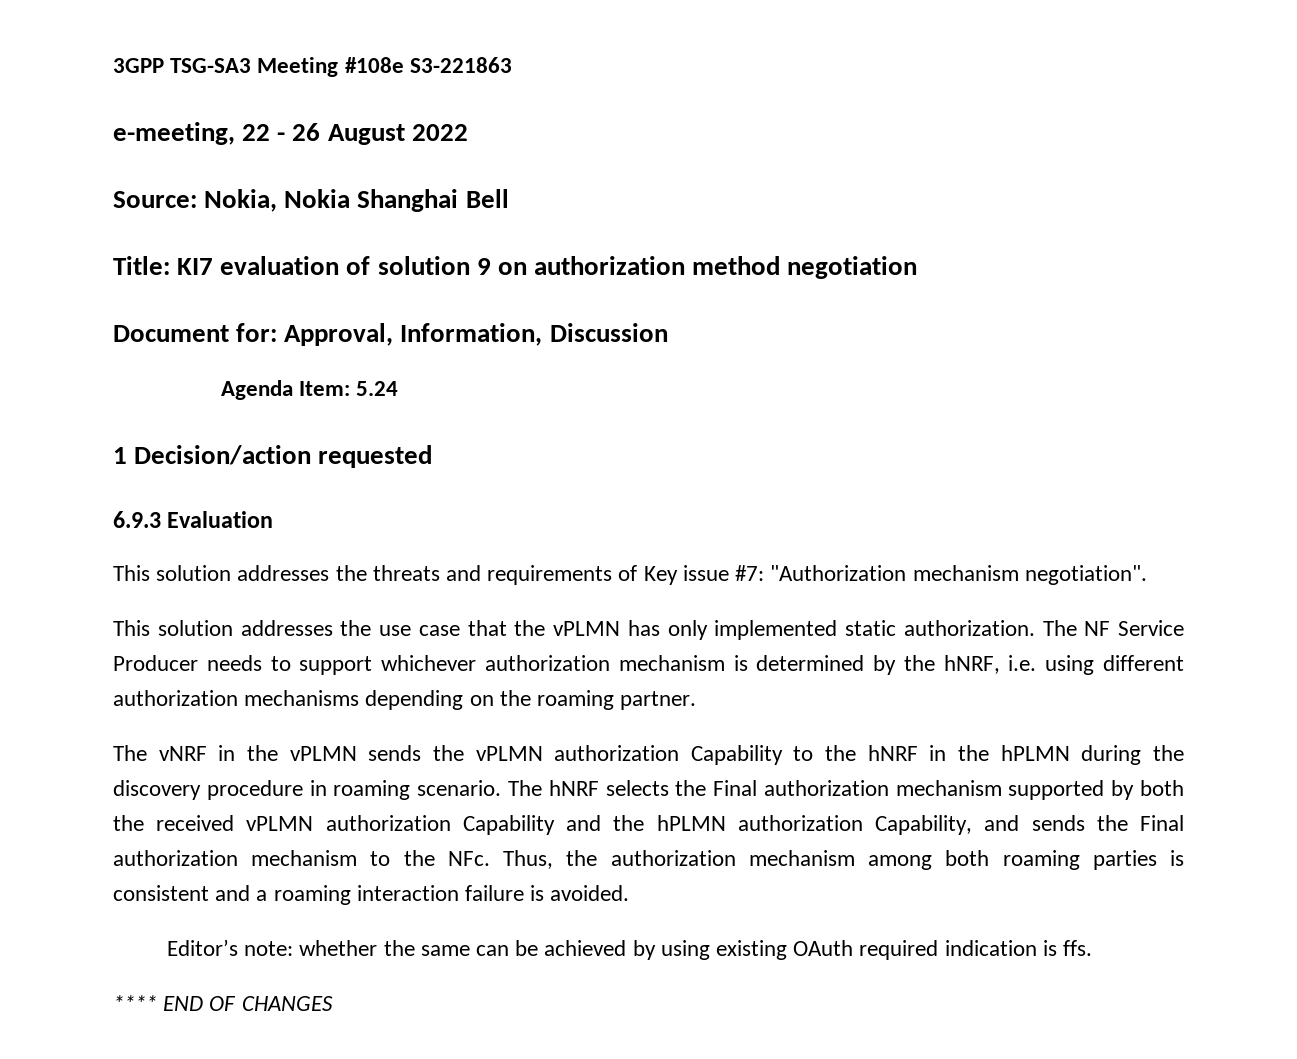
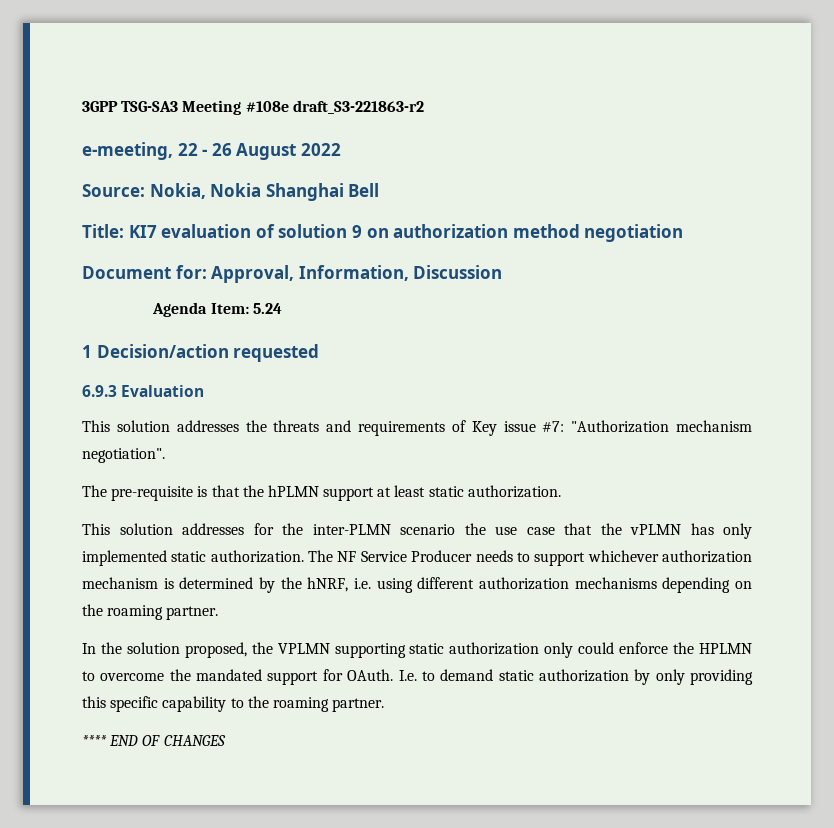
[409,57,512,73] S3-221863 -> [292,100,424,114] draft_S3-221863-r2
[113,620,333,636] // This solution addresses -> [82,485,561,501] [82,523,455,535] // The pre-requisite is that the hPLMN support at least static authorization. // This solution addresses for the inter-PLMN scenario
[113,745,1184,765] [113,780,1185,800] [113,815,1185,835] [113,850,1185,870] [113,885,630,905] [166,939,1093,960] The vNRF in the vPLMN sends the vPLMN authorization Capability to the hNRF in the hPLMN during the discovery procedure in roaming scenario. The hNRF selects the Final authorization mechanism supported by both the received vPLMN authorization Capability and the hPLMN authorization Capability, and sends the Final authorization mechanism to the NFc. Thus, the authorization mechanism among both roaming parties is consistent and a roaming interaction failure is avoided. // Editor’s note: whether the same can be achieved by using existing OAuth required indication is ffs. -> [82,642,752,658] [82,669,753,685] [82,696,385,712] In the solution proposed, the VPLMN supporting static authorization only could enforce the HPLMN to overcome the mandated support for OAuth. I.e. to demand static authorization by only providing this specific capability to the roaming partner.

